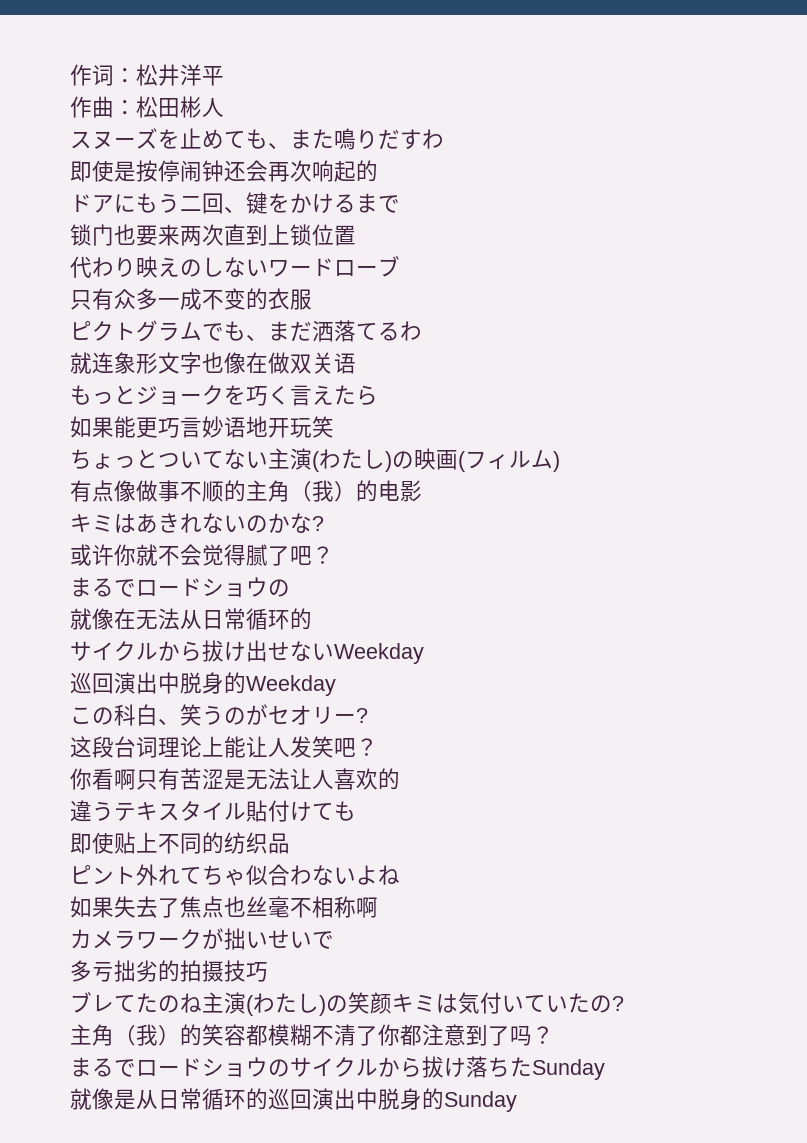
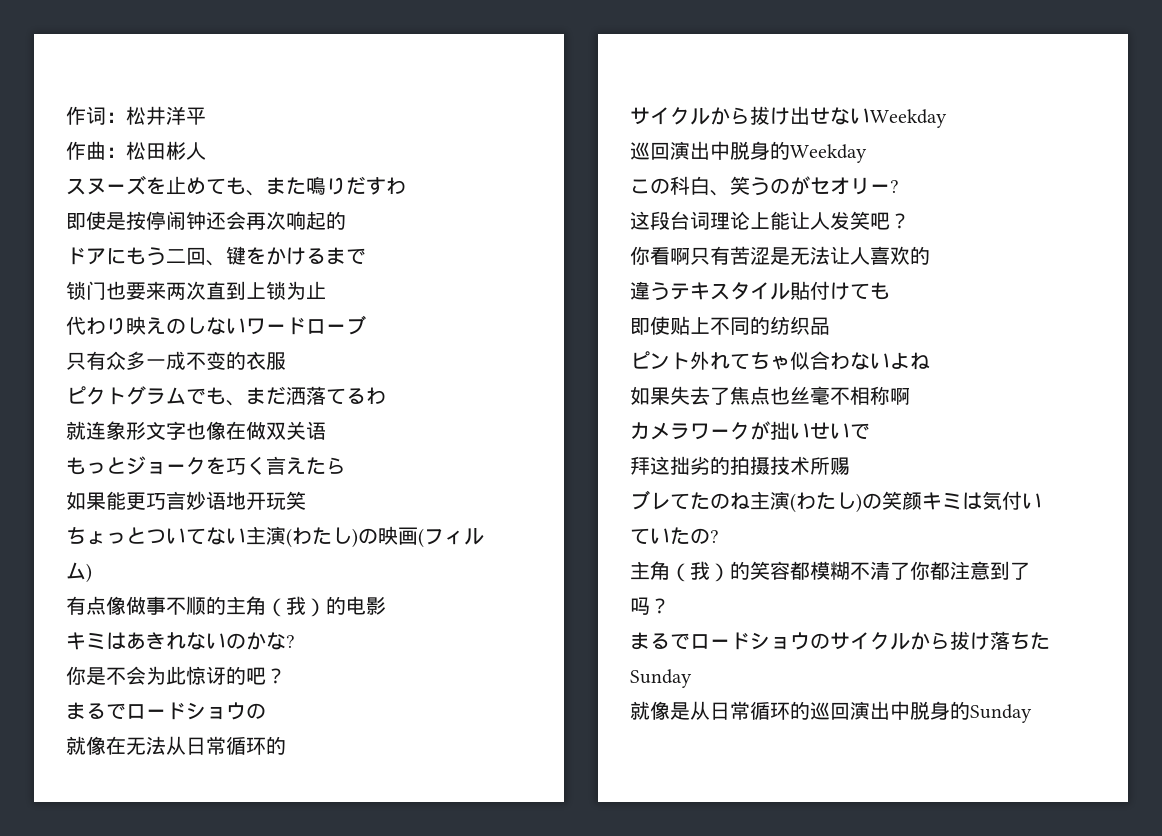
[312,224,356,246] 位置 -> [286,281,326,300] 为止
[70,544,290,566] 或许你就不会觉得腻了 -> [66,666,246,685] 你是不会为此惊讶的
[70,960,114,982] 多亏 -> [630,456,670,475] 拜这
[246,962,268,982] 巧 -> [790,456,850,475] 术所赐

